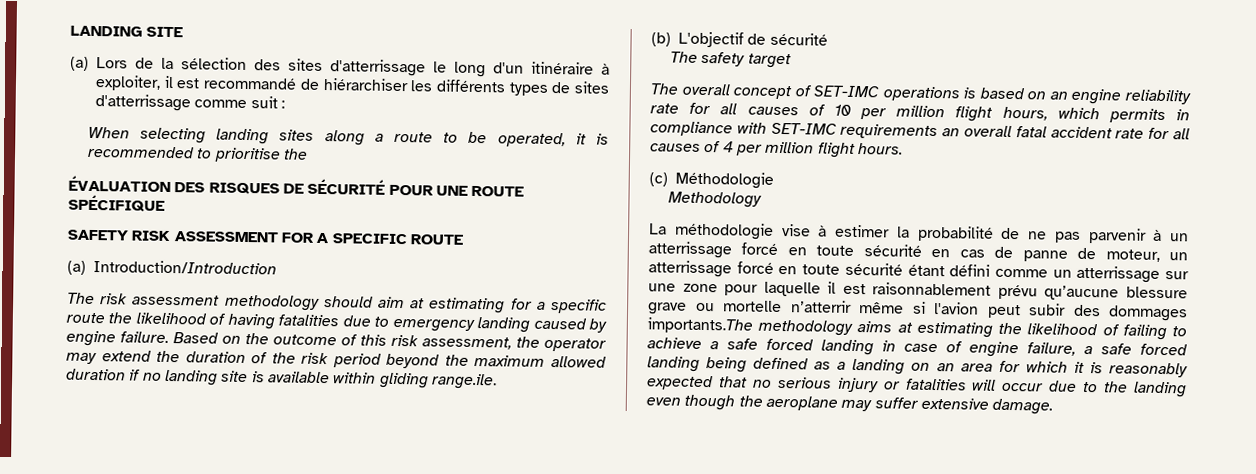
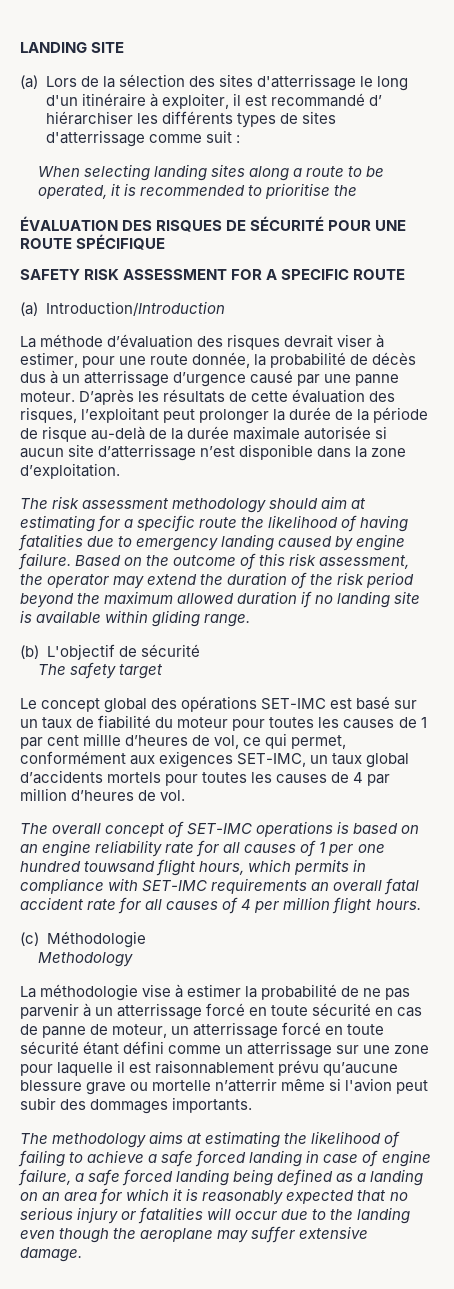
[299,78,320,90] de -> [368,95,382,106] d’
(277, 267) none -> [20,334,385,350] [20,352,417,368] [20,370,400,387] [20,389,396,405] [20,407,429,424] [20,426,388,442] [20,444,407,461] [20,463,120,479] // La méthode d’évaluation des risques devrait viser à estimer, pour une route donnée, la probabilité de décès dus à un atterrissage d’urgence causé par une panne moteur. D’après les résultats de cette évaluation des risques, l’exploitant peut prolonger la durée de la période de risque au-delà de la durée maximale autorisée si aucun site d’atterrissage n’est disponible dans la zone d’exploitation.
[431,373,497,390] range.ile. -> [204,614,251,627] range.
(792, 61) none -> [20,696,418,713] [20,715,427,731] [20,733,347,749] [20,751,410,768] [20,770,391,786] [20,788,186,801] // Le concept global des opérations SET-IMC est basé sur un taux de fiabilité du moteur pour toutes les causes de 1 par cent millle d’heures de vol, ce qui permet, conformément aux exigences SET-IMC, un taux global d’accidents mortels pour toutes les causes de 4 par million d’heures de vol.
[833,104,946,120] 10 per million -> [319,842,385,856] [20,861,156,872] 1 per one hundred touwsand
[647,317,753,334] importants.The -> [172,1097,253,1113] [20,1133,48,1144] importants. // The

